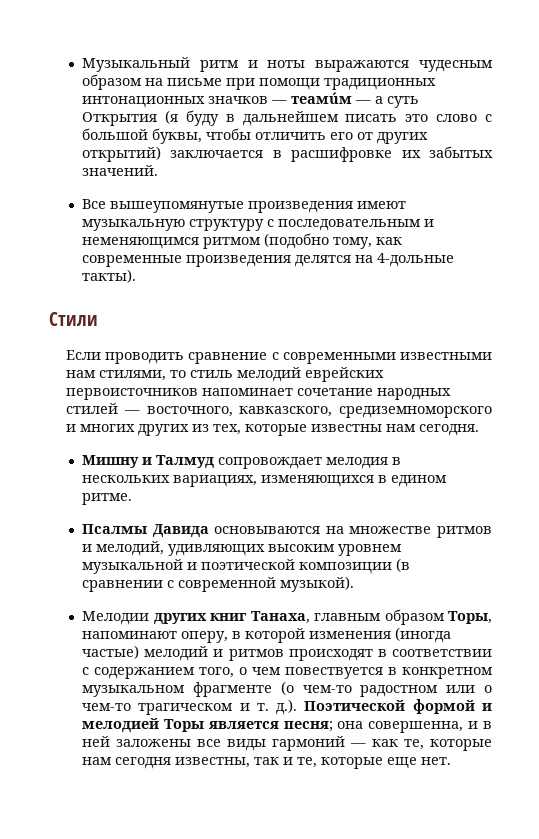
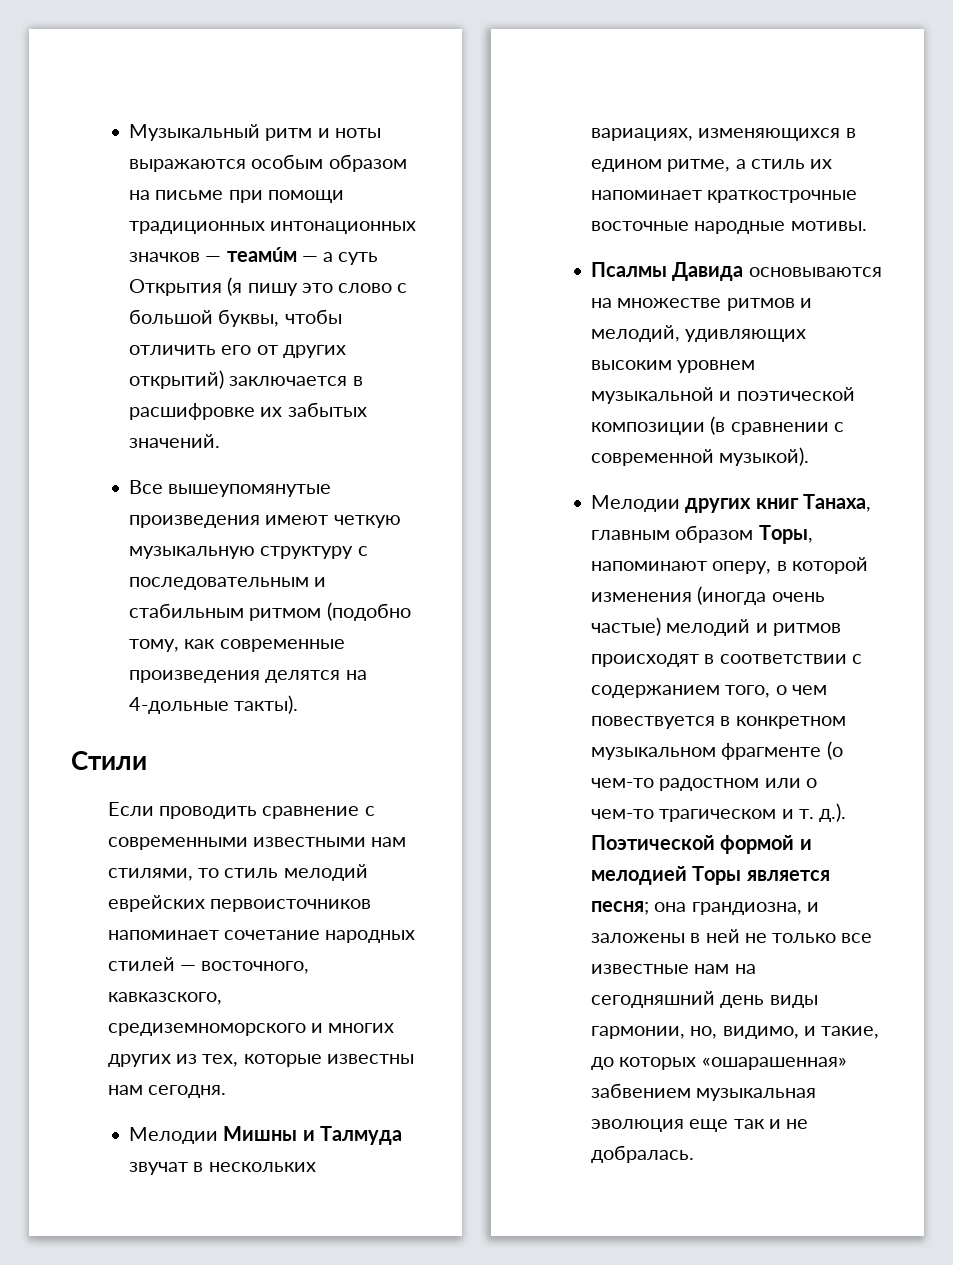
[419,60,493,72] чудесным -> [251,154,324,169] особым
[185,110,398,126] буду в дальнейшем писать -> [247,283,298,296] пишу
(407, 205) none -> [333,515,401,528] четкую
[82,237,200,249] неменяющимся -> [129,603,245,618] стабильным
[82,455,389,469] Мишну и Талмуд сопровождает мелодия -> [129,1126,402,1145] [129,1162,189,1175] Мелодии Мишны и Талмуда звучат
[82,493,133,505] ритме. -> [667,159,833,172] [591,190,858,203] [591,221,867,234] ритме, а стиль их напоминает краткострочные восточные народные мотивы.
(452, 635) none -> [771,592,825,602] очень
[368,721,492,733] [82,736,493,751] [82,757,452,769] совершенна, и в ней заложены все виды гармоний — как те, которые нам сегодня известны, так и те, которые еще нет. -> [691,902,819,915] [591,929,873,943] [591,964,756,974] [591,991,818,1008] [591,1026,880,1039] [591,1057,847,1070] [591,1083,817,1101] [591,1119,809,1132] [591,1145,695,1163] грандиозна, и заложены в ней не только все известные нам на сегодняшний день виды гармонии, но, видимо, и такие, до которых «ошарашенная» забвением музыкальная эволюция еще так и не добралась.

